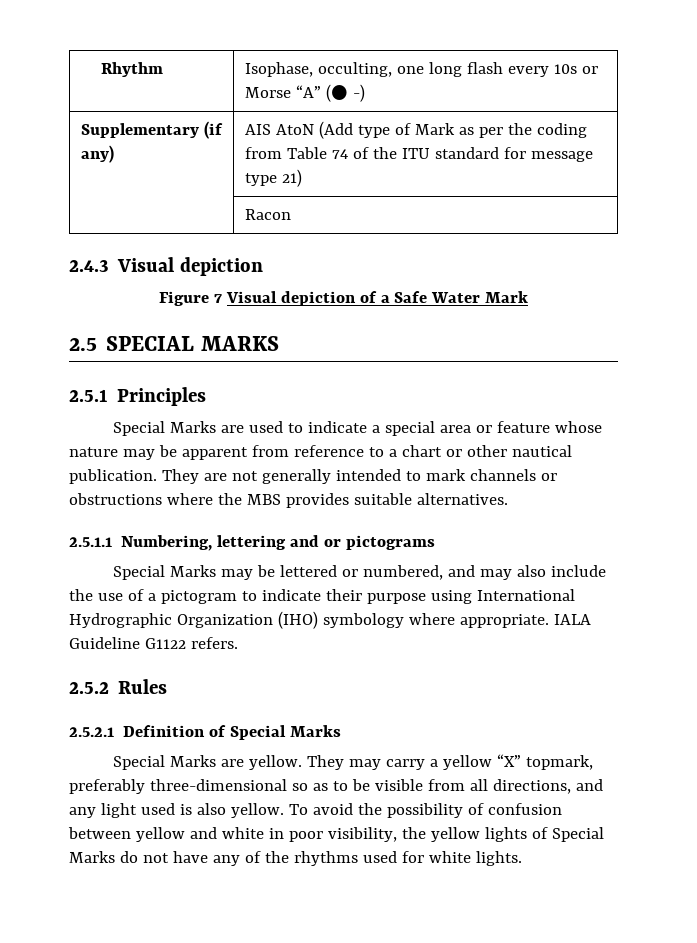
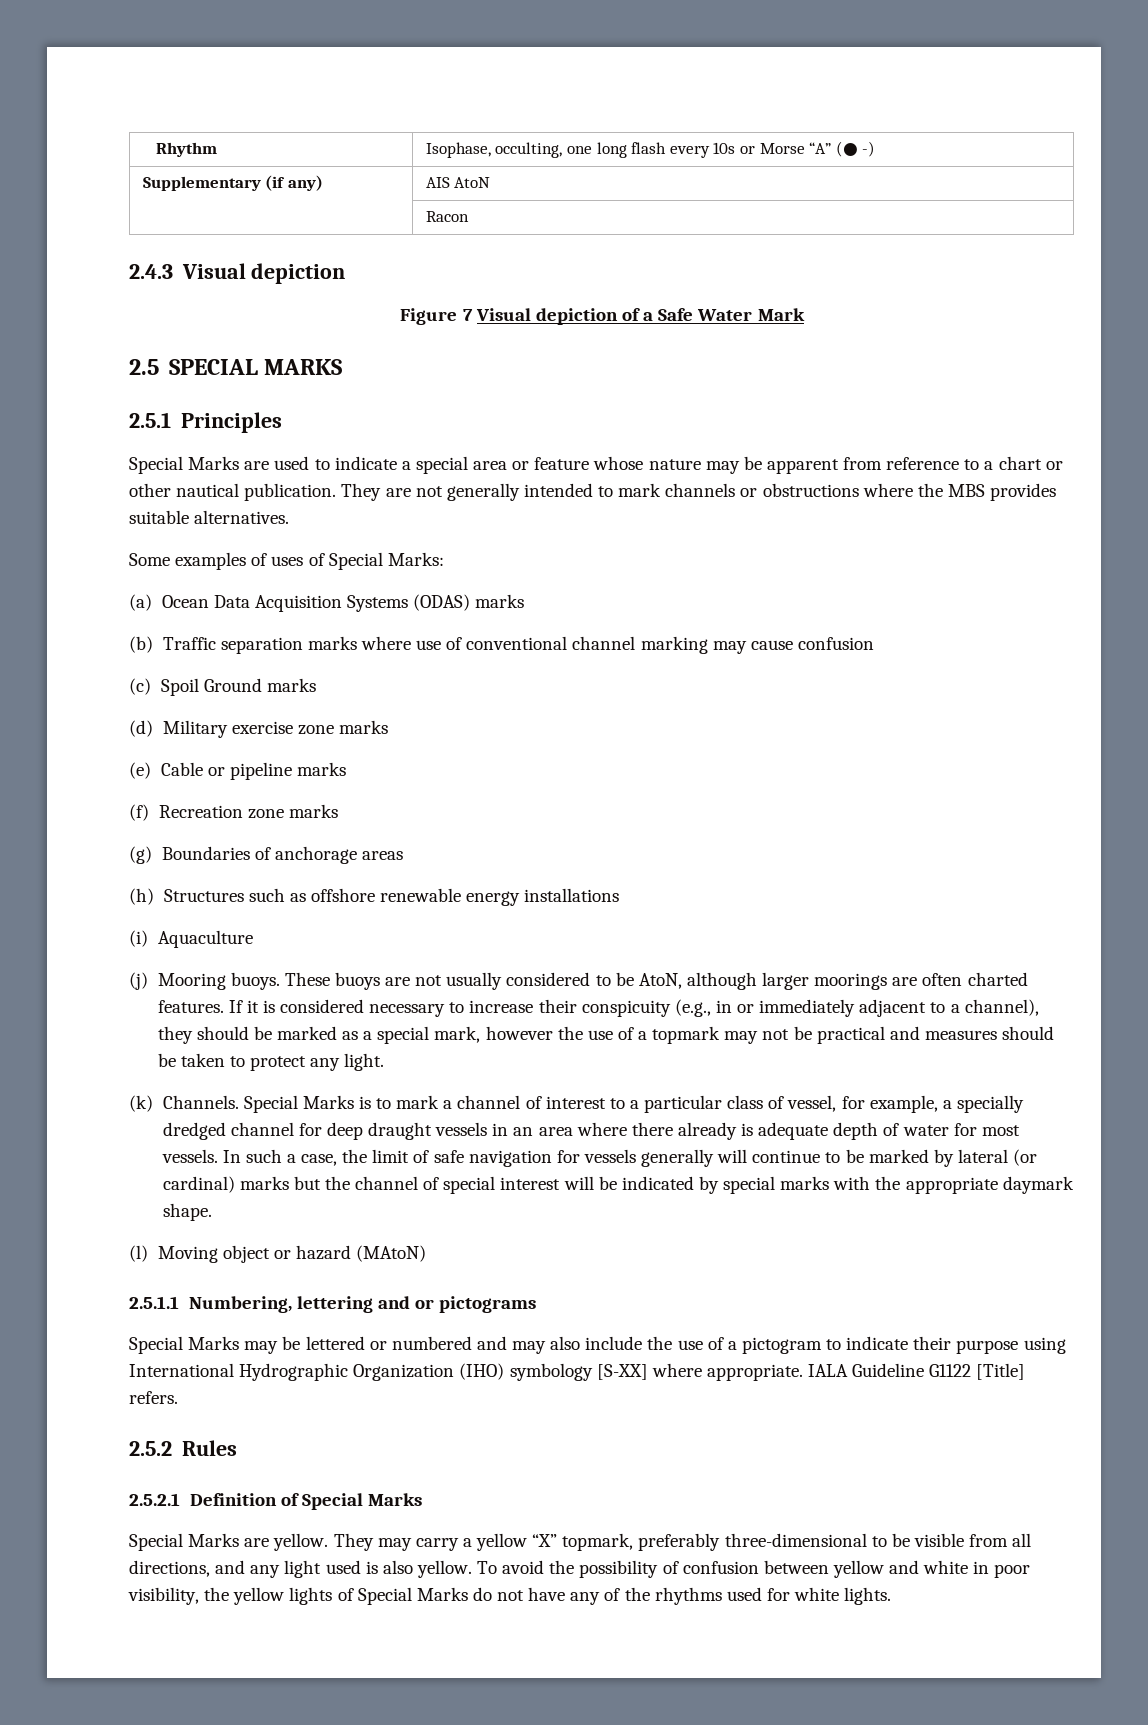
[318,121,587,139] [244,147,593,162] [244,169,302,187] (Add type of Mark as per the coding from Table 74 of the ITU standard for message type 21) -> (491, 182) none
(508, 499) none -> [129,552,444,570] [129,594,525,612] [129,636,874,654] [129,678,316,696] [129,720,388,738] [129,762,346,780] [129,804,338,821] [129,846,403,864] [129,888,620,906] [129,930,253,948] [129,972,1028,990] [157,999,1039,1017] [157,1026,1055,1044] [157,1053,385,1071] [129,1095,1024,1113] [162,1122,1020,1140] [161,1149,1038,1167] [162,1176,1074,1194] [162,1203,212,1221] [129,1245,427,1263] // Some examples of uses of Special Marks: // (a) Ocean Data Acquisition Systems (ODAS) marks // (b) Traffic separation marks where use of conventional channel marking may cause confusion // (c) Spoil Ground marks // (d) Military exercise zone marks // (e) Cable or pipeline marks // (f) Recreation zone marks // (g) Boundaries of anchorage areas // (h) Structures such as offshore renewable energy installations // (i) Aquaculture // (j) Mooring buoys. These buoys are not usually considered to be AtoN, although larger moorings are often charted features. If it is considered necessary to increase their conspicuity (e.g., in or immediately adjacent to a channel), they should be marked as a special mark, however the use of a topmark may not be practical and measures should be taken to protect any light. // (k) Channels. Special Marks is to mark a channel of interest to a particular class of vessel, for example, a specially dredged channel for deep draught vessels in an area where there already is adequate depth of water for most vessels. In such a case, the limit of safe navigation for vessels generally will continue to be marked by lateral (or cardinal) marks but the channel of special interest will be indicated by special marks with the appropriate daymark shape. // (l) Moving object or hazard (MAtoN)
[362,565,443,580] numbered, -> [391,1336,472,1350] numbered
(404, 620) none -> [596,1364,648,1380] [S-XX]
(186, 643) none -> [976,1363,1026,1380] [Title]
[291,783,328,791] so as -> (867, 1540) none

